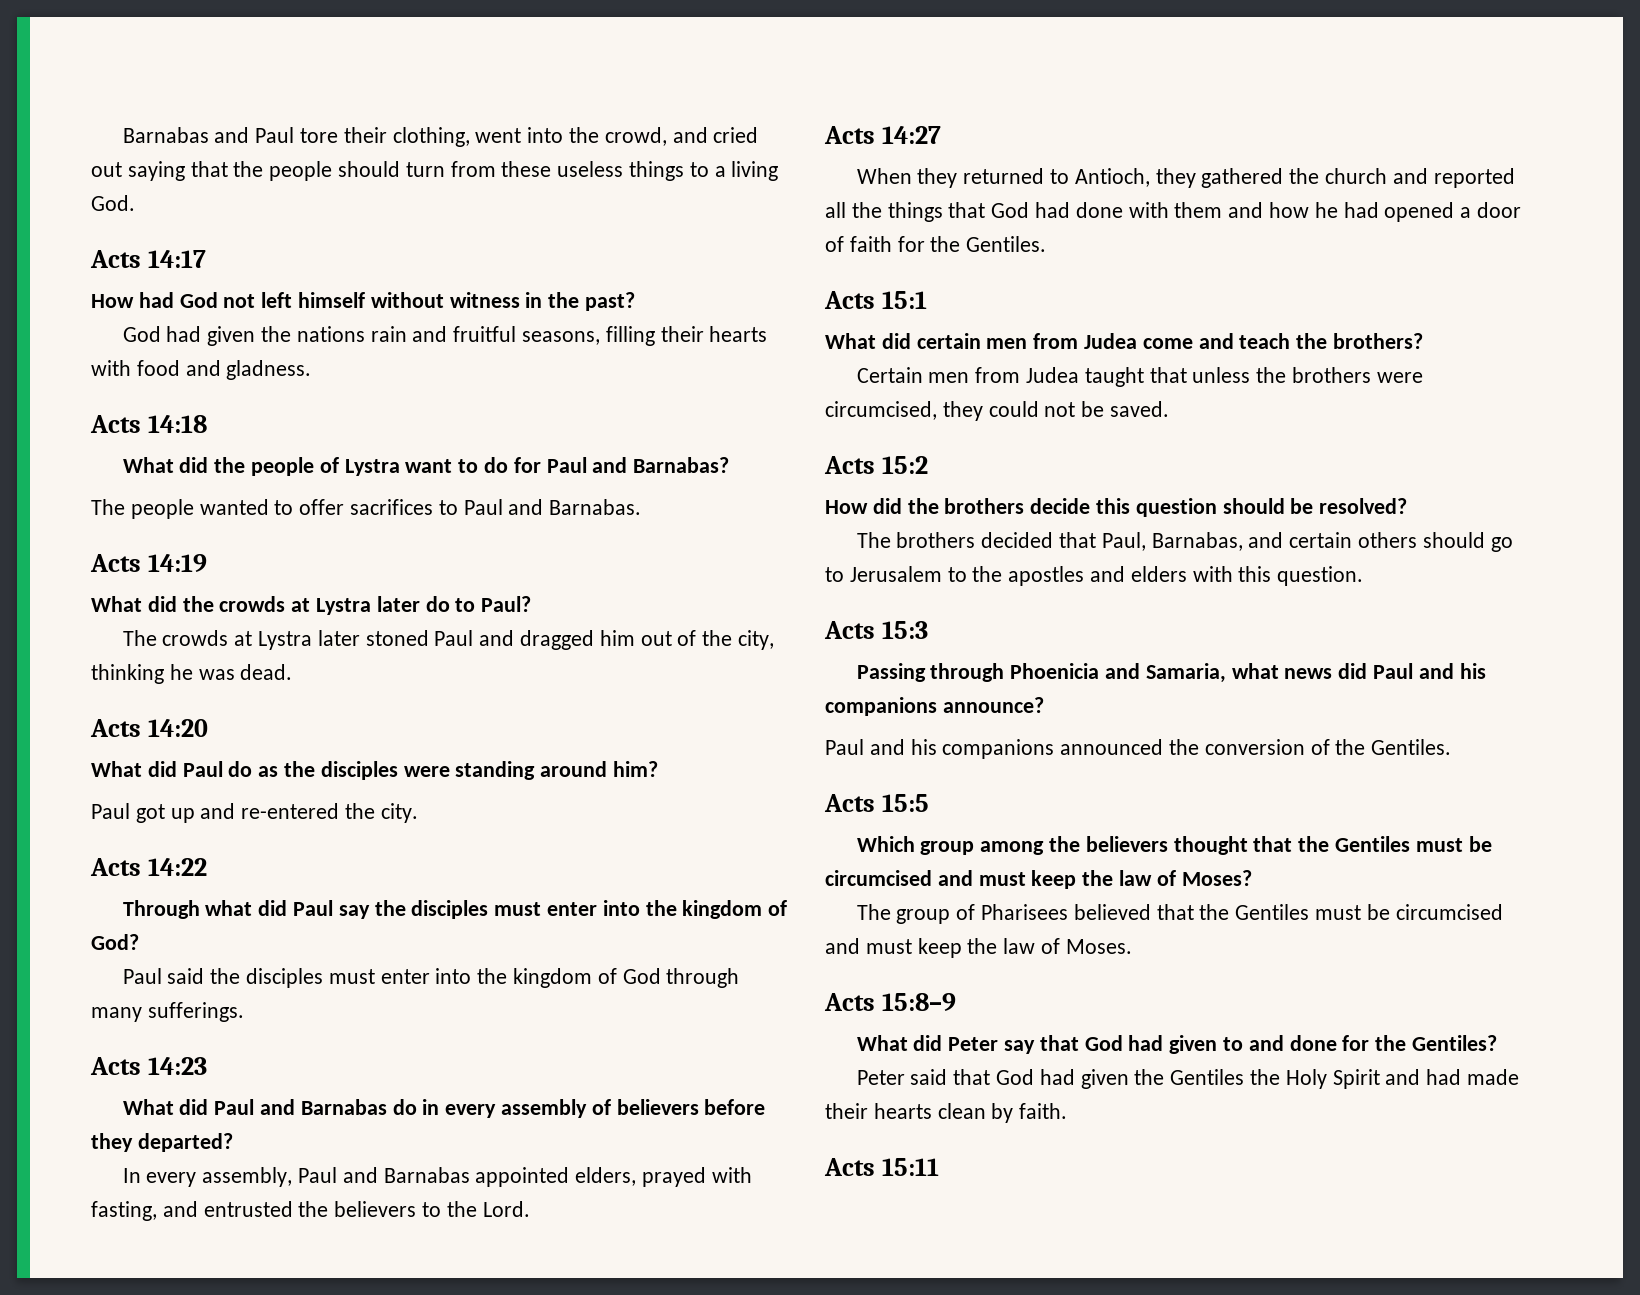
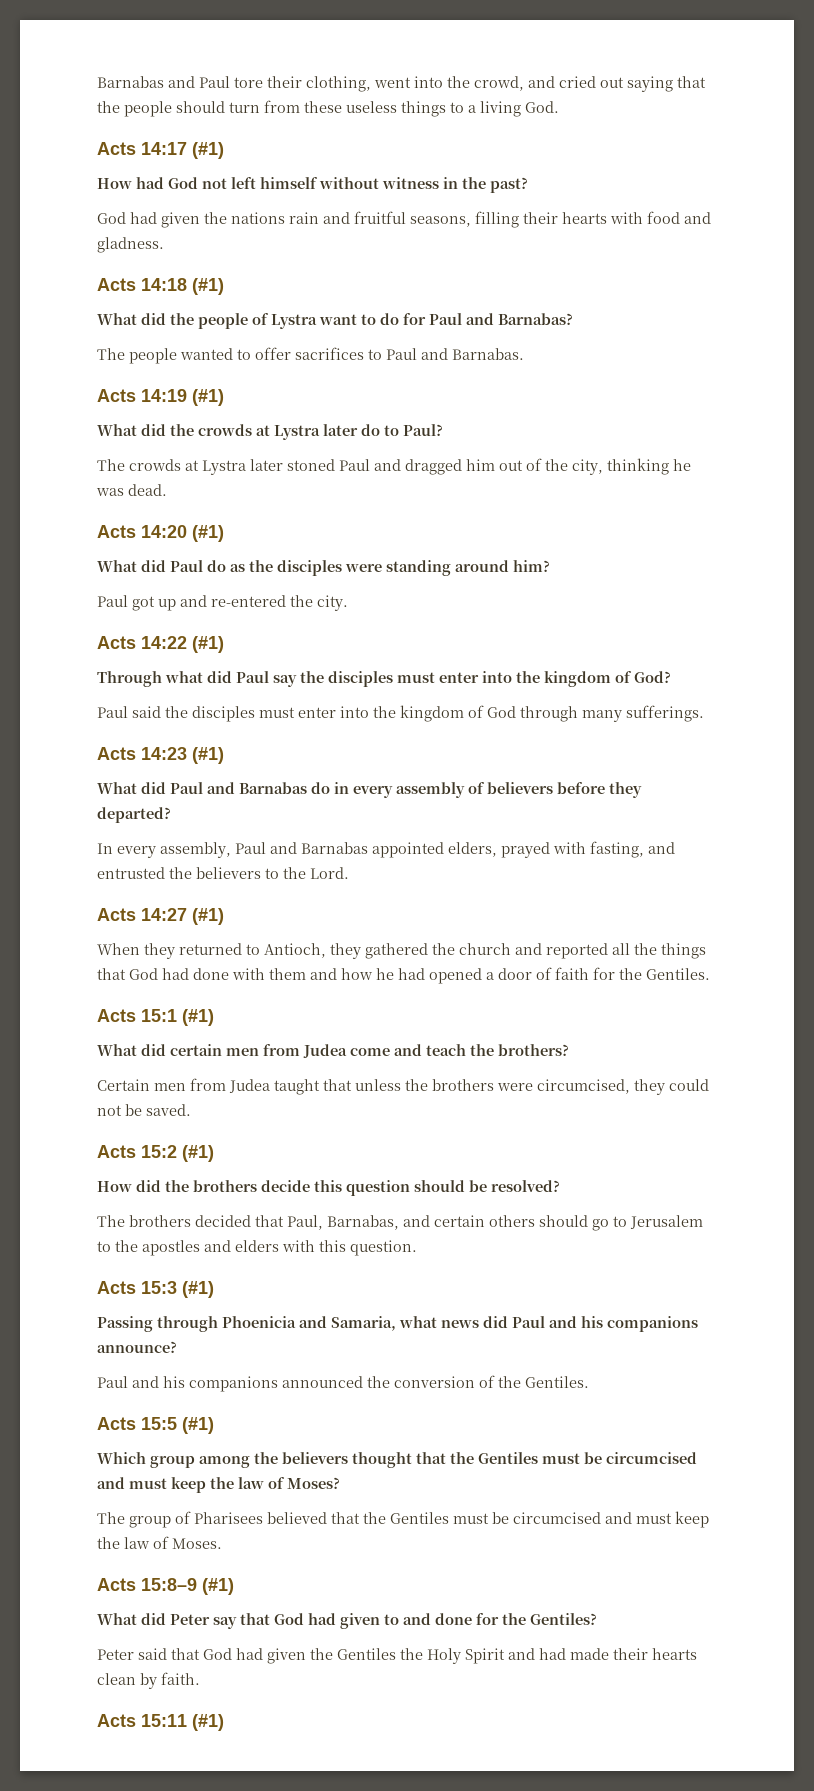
(207, 259) none -> [192,142,224,159] (#1)
(208, 424) none -> [192,278,224,295] (#1)
(208, 563) none -> [192,389,224,406] (#1)
(209, 728) none -> [192,525,224,542] (#1)
(208, 867) none -> [192,636,224,653] (#1)
(208, 1066) none -> [192,747,224,764] (#1)
(942, 135) none -> [192,908,224,925] (#1)
(928, 300) none -> [182,1009,214,1026] (#1)
(929, 465) none -> [182,1145,214,1162] (#1)
(929, 630) none -> [182,1281,214,1298] (#1)
(930, 803) none -> [182,1417,214,1434] (#1)
(957, 1002) none -> [202,1578,234,1595] (#1)
(940, 1167) none -> [192,1714,224,1731] (#1)

